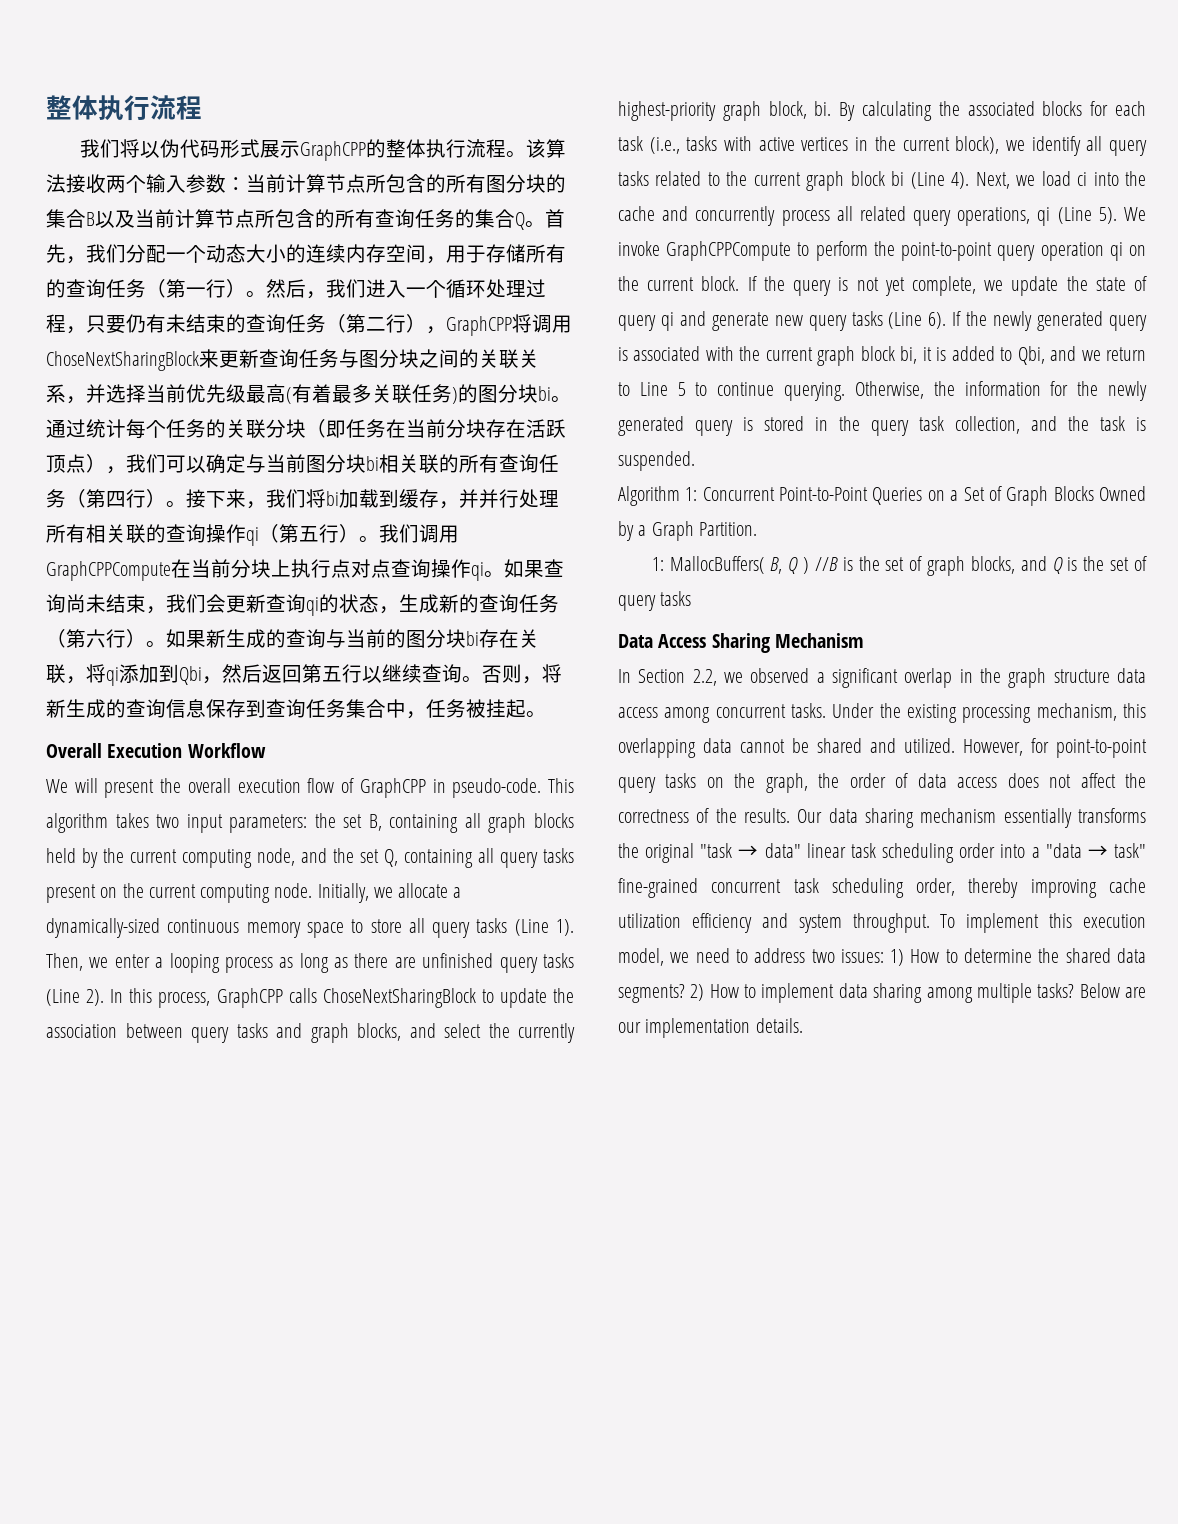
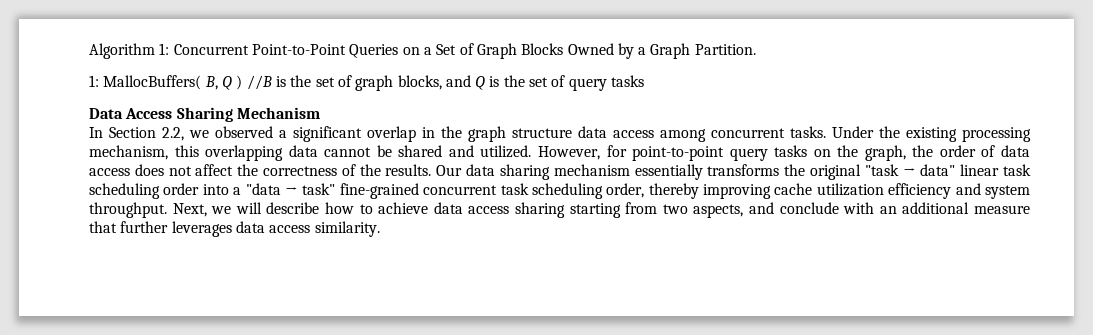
[46,95,202,121] [79,139,566,161] [46,174,566,194] [46,209,565,230] [46,244,566,264] [46,279,546,299] [46,314,572,336] [46,349,539,371] [46,384,571,404] [46,419,566,439] [46,454,559,474] [46,489,559,509] [46,524,459,546] [46,559,564,581] [46,594,559,616] [46,629,539,648] [46,664,562,686] [46,699,546,719] [46,743,266,758] [46,778,575,798] [46,813,574,833] [46,848,574,868] [46,883,462,903] [46,918,575,938] [46,953,574,973] [46,988,575,1008] [46,1023,575,1043] [618,101,1146,121] [618,136,1147,156] [618,171,1146,191] [618,206,1146,226] [618,241,1146,261] [618,276,1147,296] [618,311,1147,331] [618,346,1146,366] [618,381,1147,401] [618,416,1146,436] [618,451,695,471] 整体执行流程 // 我们将以伪代码形式展示GraphCPP的整体执行流程。该算法接收两个输入参数：当前计算节点所包含的所有图分块的集合B以及当前计算节点所包含的所有查询任务的集合Q。首先，我们分配一个动态大小的连续内存空间，用于存储所有的查询任务（第一行）。然后，我们进入一个循环处理过程，只要仍有未结束的查询任务（第二行），GraphCPP将调用ChoseNextSharingBlock来更新查询任务与图分块之间的关联关系，并选择当前优先级最高(有着最多关联任务)的图分块bi。通过统计每个任务的关联分块（即任务在当前分块存在活跃顶点），我们可以确定与当前图分块bi相关联的所有查询任务（第四行）。接下来，我们将bi加载到缓存，并并行处理所有相关联的查询操作qi（第五行）。我们调用GraphCPPCompute在当前分块上执行点对点查询操作qi。如果查询尚未结束，我们会更新查询qi的状态，生成新的查询任务（第六行）。如果新生成的查询与当前的图分块bi存在关联，将qi添加到Qbi，然后返回第五行以继续查询。否则，将新生成的查询信息保存到查询任务集合中，任务被挂起。 // Overall Execution Workflow // We will present the overall execution flow of GraphCPP in pseudo-code. This algorithm takes two input parameters: the set B, containing all graph blocks held by the current computing node, and the set Q, containing all query tasks present on the current computing node. Initially, we allocate a dynamically-sized continuous memory space to store all query tasks (Line 1). Then, we enter a looping process as long as there are unfinished query tasks (Line 2). In this process, GraphCPP calls ChoseNextSharingBlock to update the association between query tasks and graph blocks, and select the currently highest-priority graph block, bi. By calculating the associated blocks for each task (i.e., tasks with active vertices in the current block), we identify all query tasks related to the current graph block bi (Line 4). Next, we load ci into the cache and concurrently process all related query operations, qi (Line 5). We invoke GraphCPPCompute to perform the point-to-point query operation qi on the current block. If the query is not yet complete, we update the state of query qi and generate new query tasks (Line 6). If the newly generated query is associated with the current graph block bi, it is added to Qbi, and we return to Line 5 to continue querying. Otherwise, the information for the newly generated query is stored in the query task collection, and the task is suspended. // -> (89, 51) none
[940,913,1146,933] [618,948,1146,966] [618,983,1146,1003] [618,1018,803,1038] To implement this execution model, we need to address two issues: 1) How to determine the shared data segments? 2) How to implement data sharing among multiple tasks? Below are our implementation details. -> [172,202,1031,218] [89,221,380,237] Next, we will describe how to achieve data access sharing starting from two aspects, and conclude with an additional measure that further leverages data access similarity.

